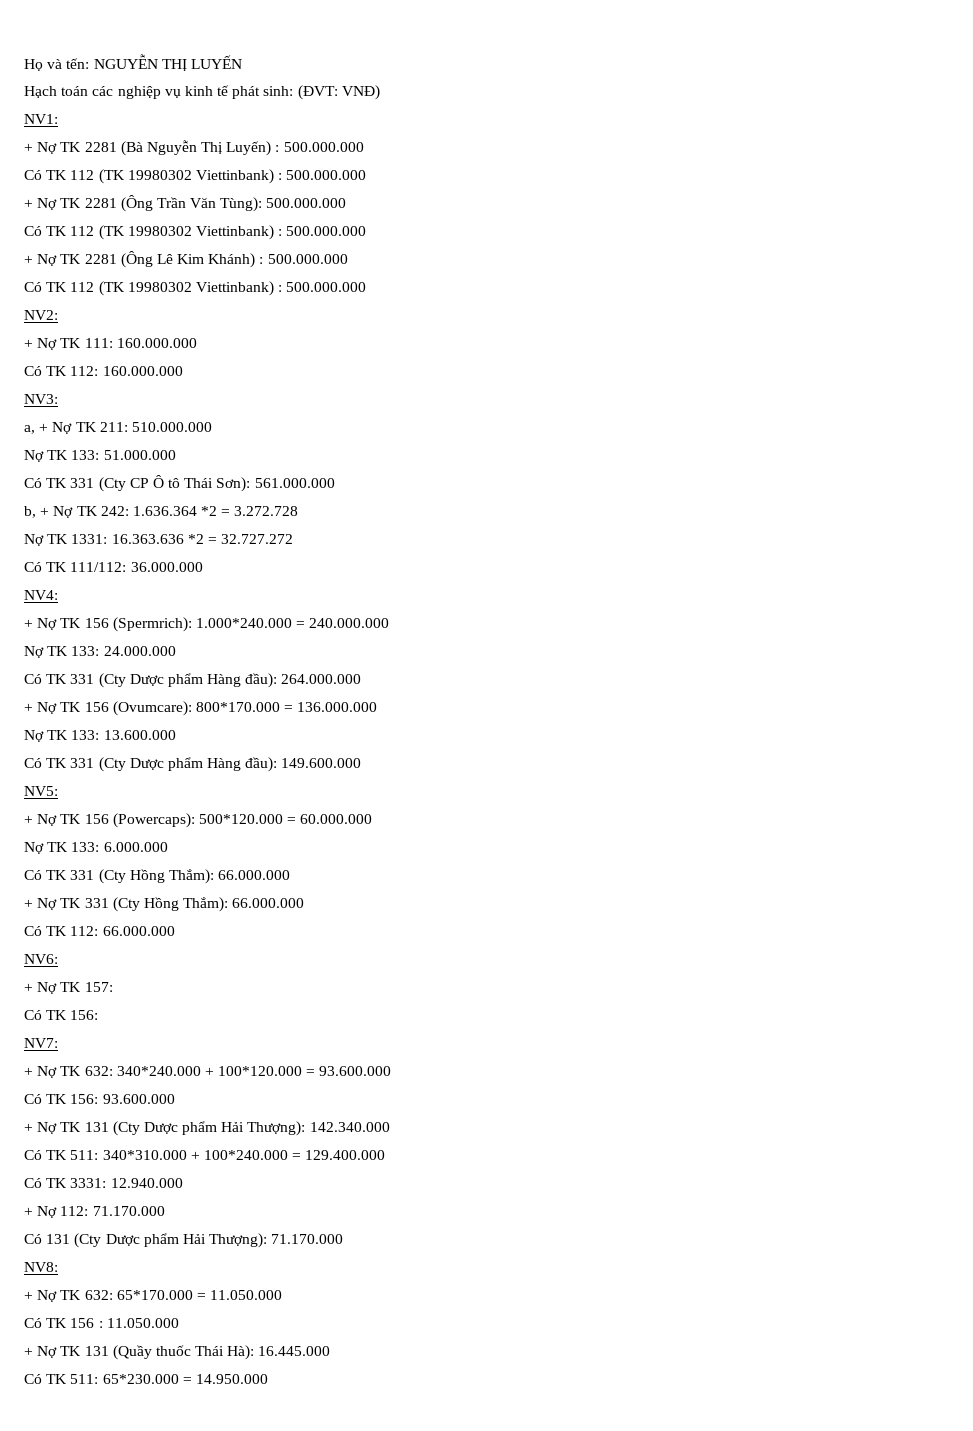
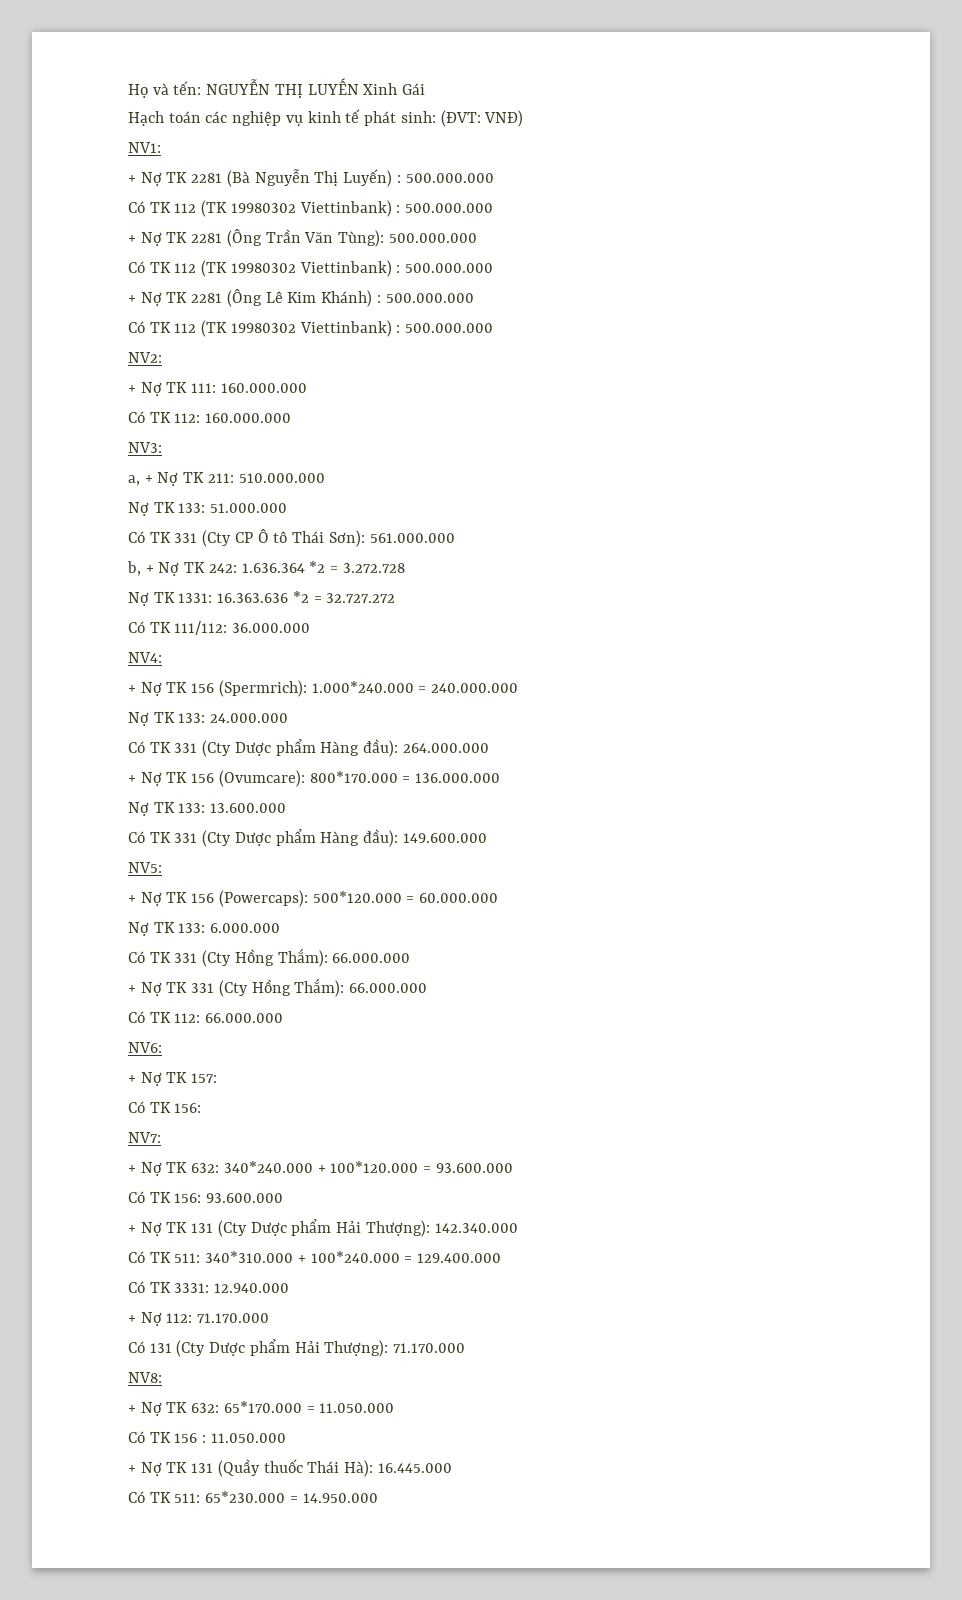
(242, 62) none -> [363,83,426,95] Xinh Gái

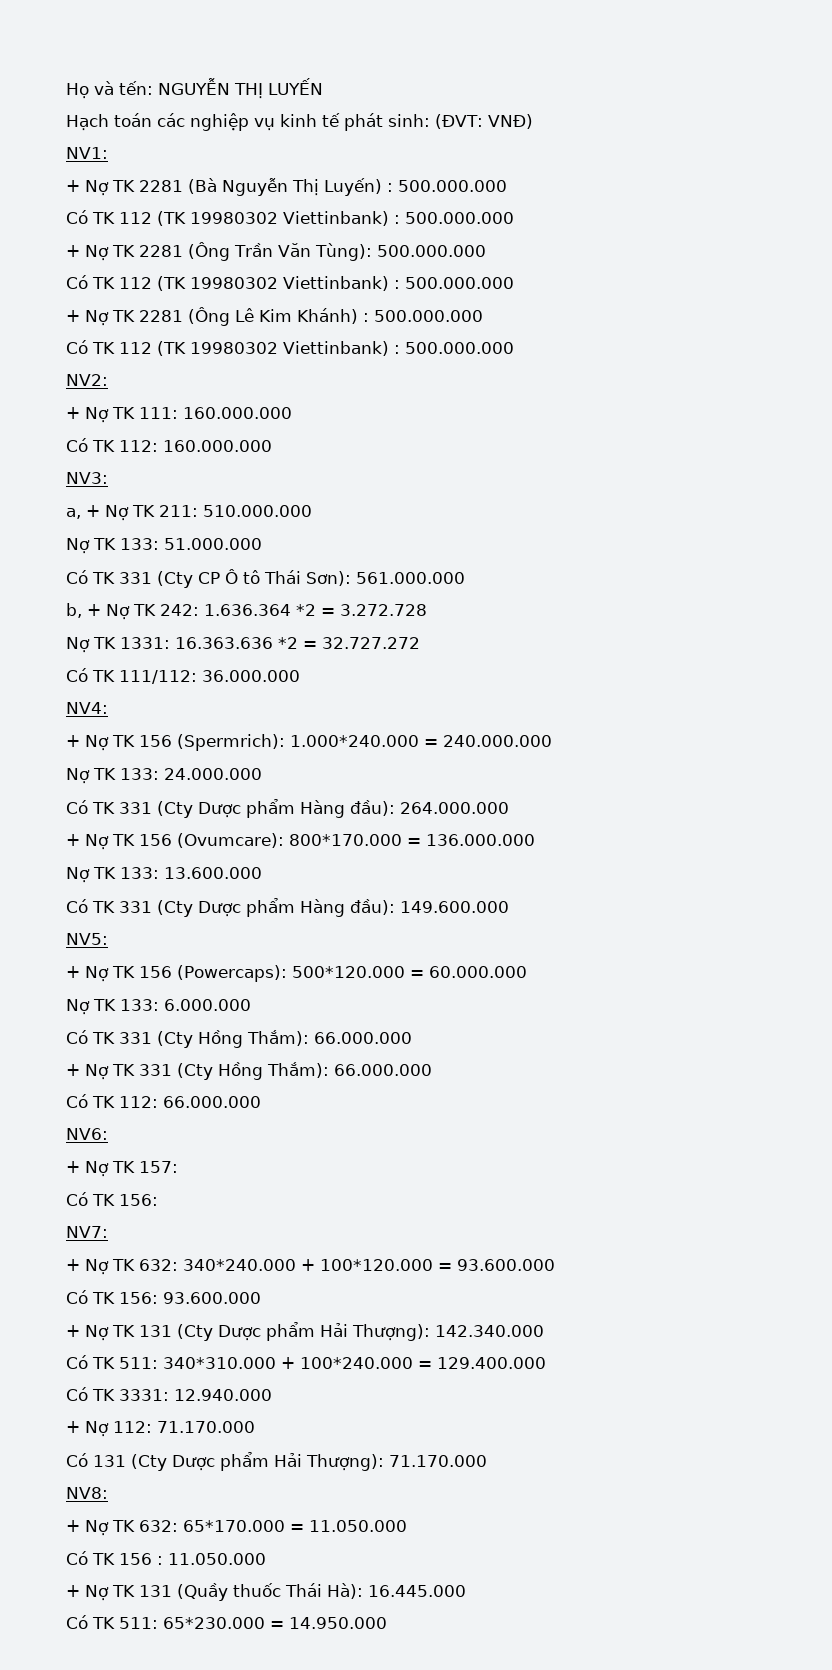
[363,83,426,95] Xinh Gái -> (323, 86) none

